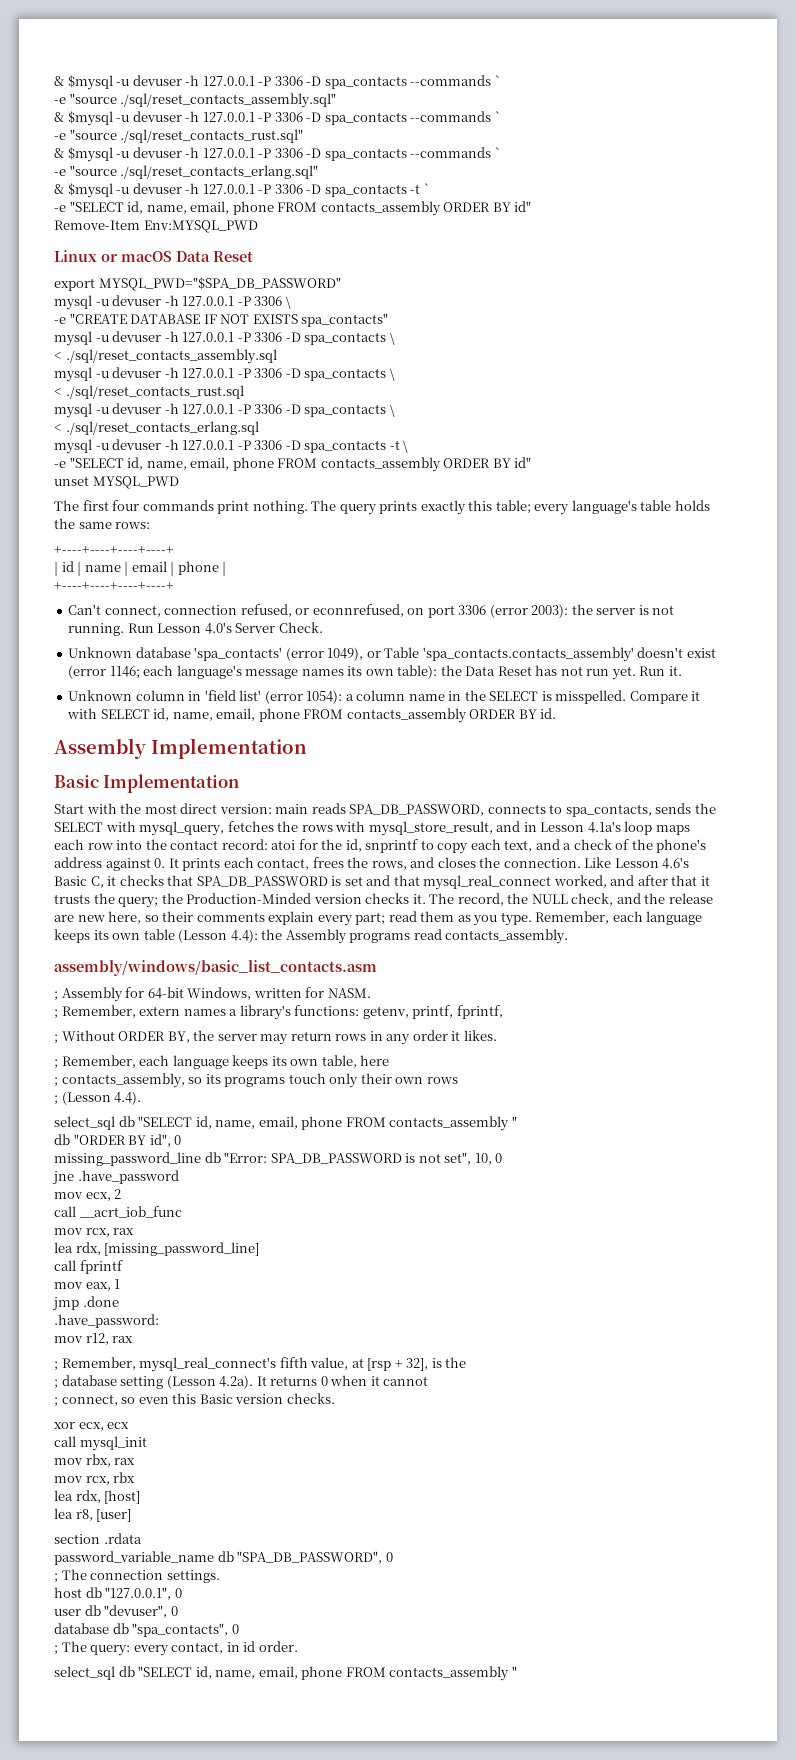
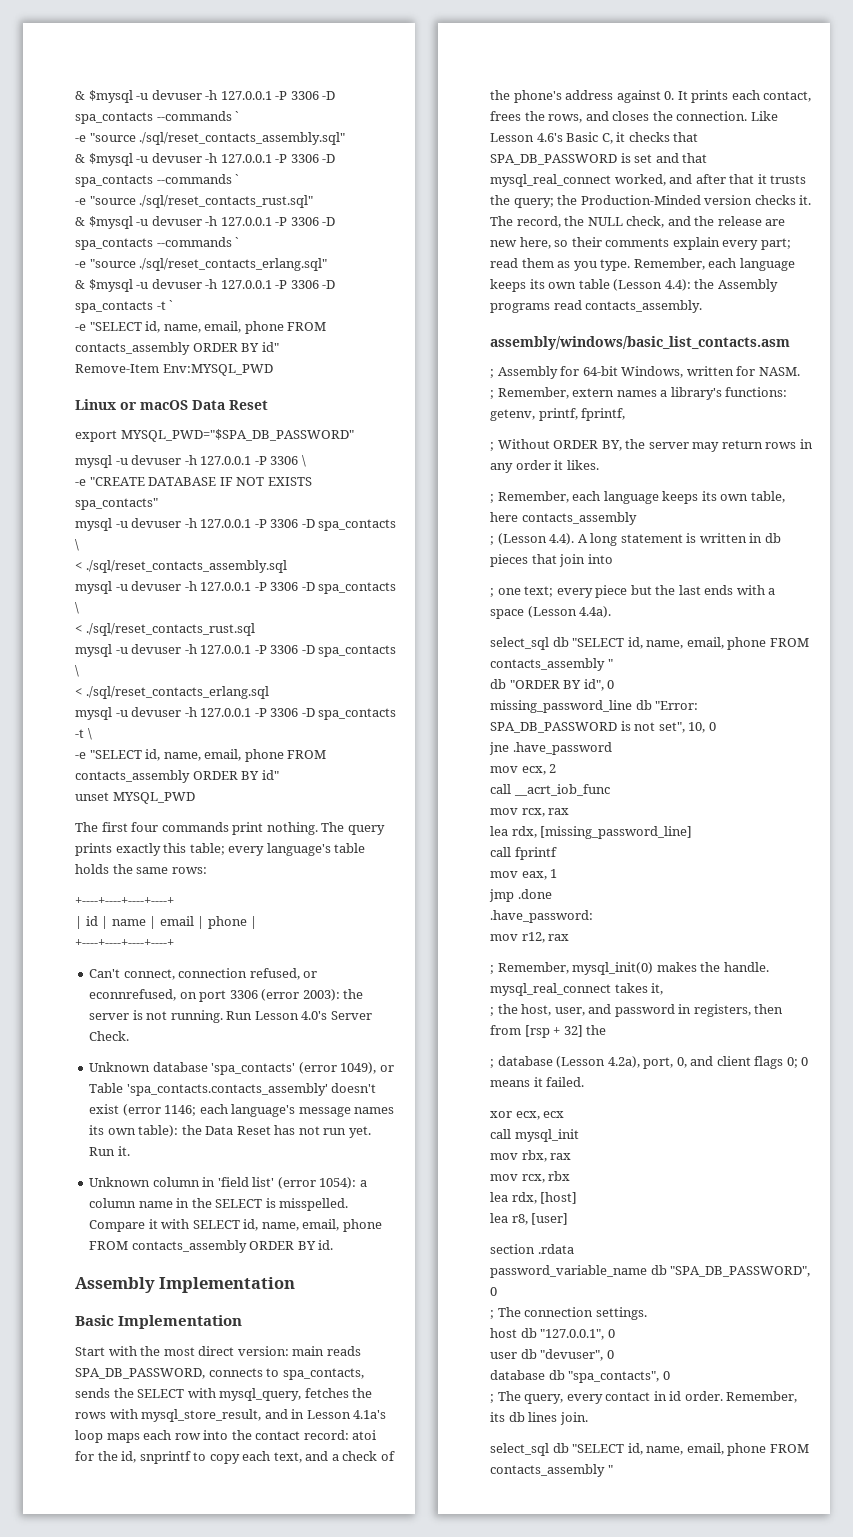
[54,1073,458,1088] [54,1091,142,1105] // ; contacts_assembly, so its programs touch only their own rows // ; (Lesson 4.4). -> [521,512,637,525] [490,533,781,546] [490,554,613,567] [490,585,776,598] [490,606,612,619] contacts_assembly // ; (Lesson 4.4). A long statement is written in db pieces that join into // ; one text; every piece but the last ends with a space (Lesson 4.4a).
[139,1357,467,1372] [54,1375,429,1389] [54,1393,335,1407] mysql_real_connect's fifth value, at [rsp + 32], is the // ; database setting (Lesson 4.2a). It returns 0 when it cannot // ; connect, so even this Basic version checks. -> [572,962,769,975] [490,983,664,996] [490,1004,784,1017] [490,1025,607,1038] [490,1056,809,1069] [490,1077,585,1087] mysql_init(0) makes the handle. mysql_real_connect takes it, // ; the host, user, and password in registers, then from [rsp + 32] the // ; database (Lesson 4.2a), port, 0, and client flags 0; 0 means it failed.
[90,1642,224,1656] query: every contact, -> [524,1392,651,1404] query, every contact
(298, 1646) none -> [726,1391,798,1403] [490,1412,588,1425] Remember, its db lines join.

